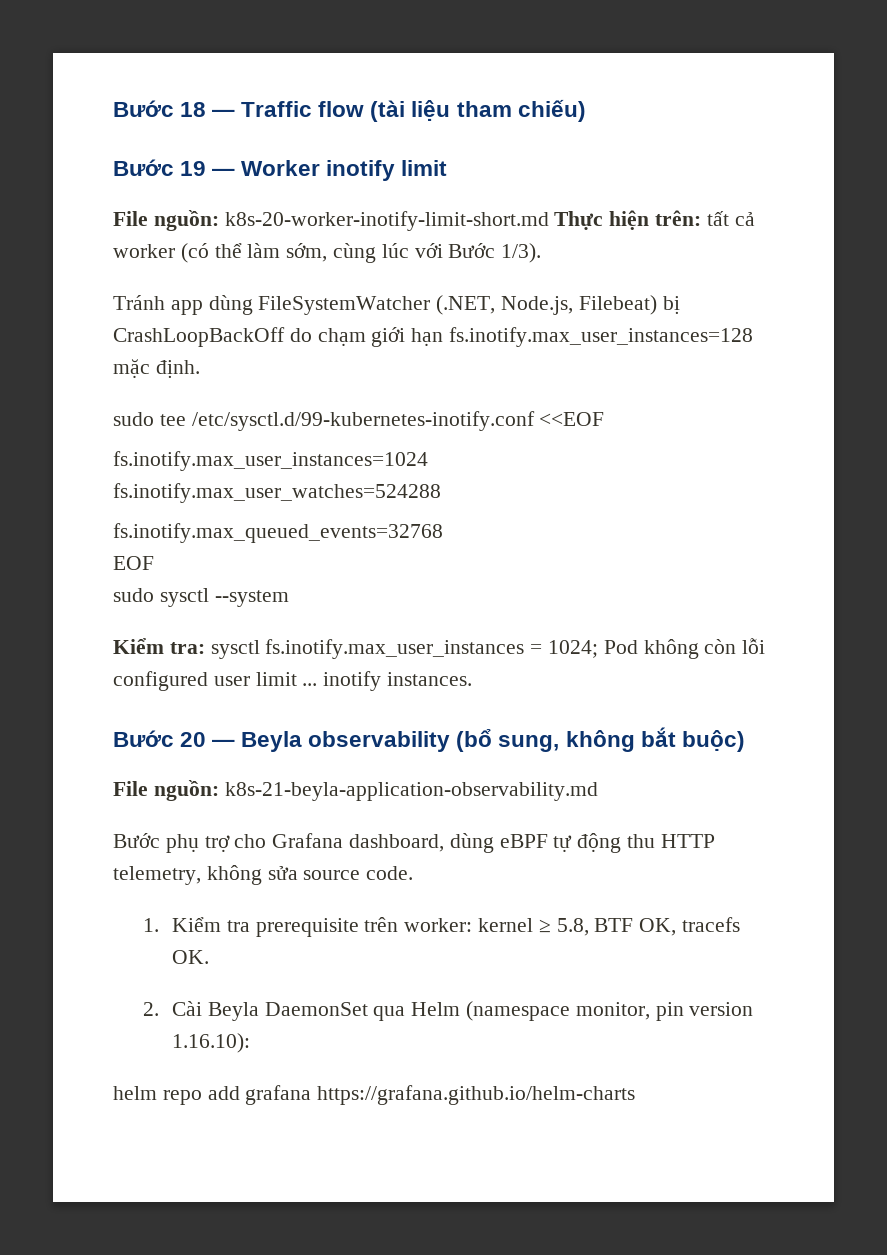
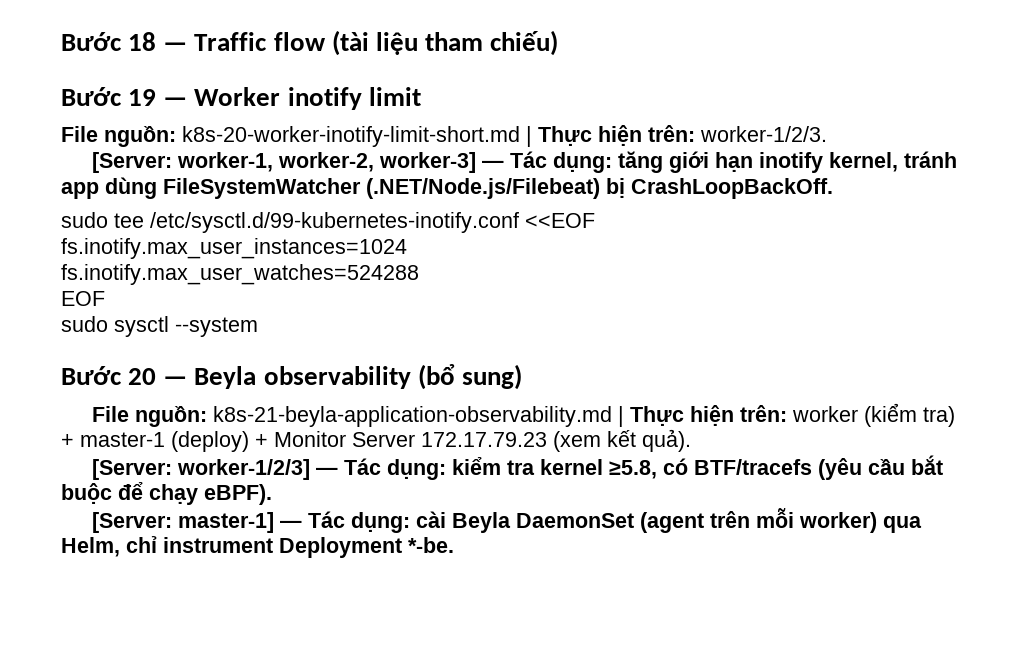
[554,210,755,230] [113,243,542,263] [113,295,680,315] [113,327,754,347] [113,359,200,378] Thực hiện trên: tất cả worker (có thể làm sớm, cùng lúc với Bước 1/3). // Tránh app dùng FileSystemWatcher (.NET, Node.js, Filebeat) bị CrashLoopBackOff do chạm giới hạn fs.inotify.max_user_instances=128 mặc định. -> [526,125,827,147] [91,151,957,173] [61,177,833,199] | Thực hiện trên: worker-1/2/3. // [Server: worker-1, worker-2, worker-3] — Tác dụng: tăng giới hạn inotify kernel, tránh app dùng FileSystemWatcher (.NET/Node.js/Filebeat) bị CrashLoopBackOff.
[113,523,443,543] // fs.inotify.max_queued_events=32768 -> (419, 274) none
[113,638,766,659] [113,671,473,691] // Kiểm tra: sysctl fs.inotify.max_user_instances = 1024; Pod không còn lỗi configured user limit ... inotify instances. -> (258, 327) none
[498,727,745,752] sung, không bắt buộc) -> [461,364,522,390] sung)
[113,833,715,853] [113,865,414,885] [142,917,741,937] [171,950,209,964] [142,1001,754,1021] [171,1033,250,1053] [113,1085,636,1105] // Bước phụ trợ cho Grafana dashboard, dùng eBPF tự động thu HTTP telemetry, không sửa source code. // 1. Kiểm tra prerequisite trên worker: kernel ≥ 5.8, BTF OK, tracefs OK. // 2. Cài Beyla DaemonSet qua Helm (namespace monitor, pin version 1.16.10): // helm repo add grafana https://grafana.github.io/helm-charts -> [617,403,955,427] [61,429,691,452] [91,455,943,480] [61,482,272,505] [91,508,922,533] [61,536,454,558] | Thực hiện trên: worker (kiểm tra) + master-1 (deploy) + Monitor Server 172.17.79.23 (xem kết quả). // [Server: worker-1/2/3] — Tác dụng: kiểm tra kernel ≥5.8, có BTF/tracefs (yêu cầu bắt buộc để chạy eBPF). // [Server: master-1] — Tác dụng: cài Beyla DaemonSet (agent trên mỗi worker) qua Helm, chỉ instrument Deployment *-be.

